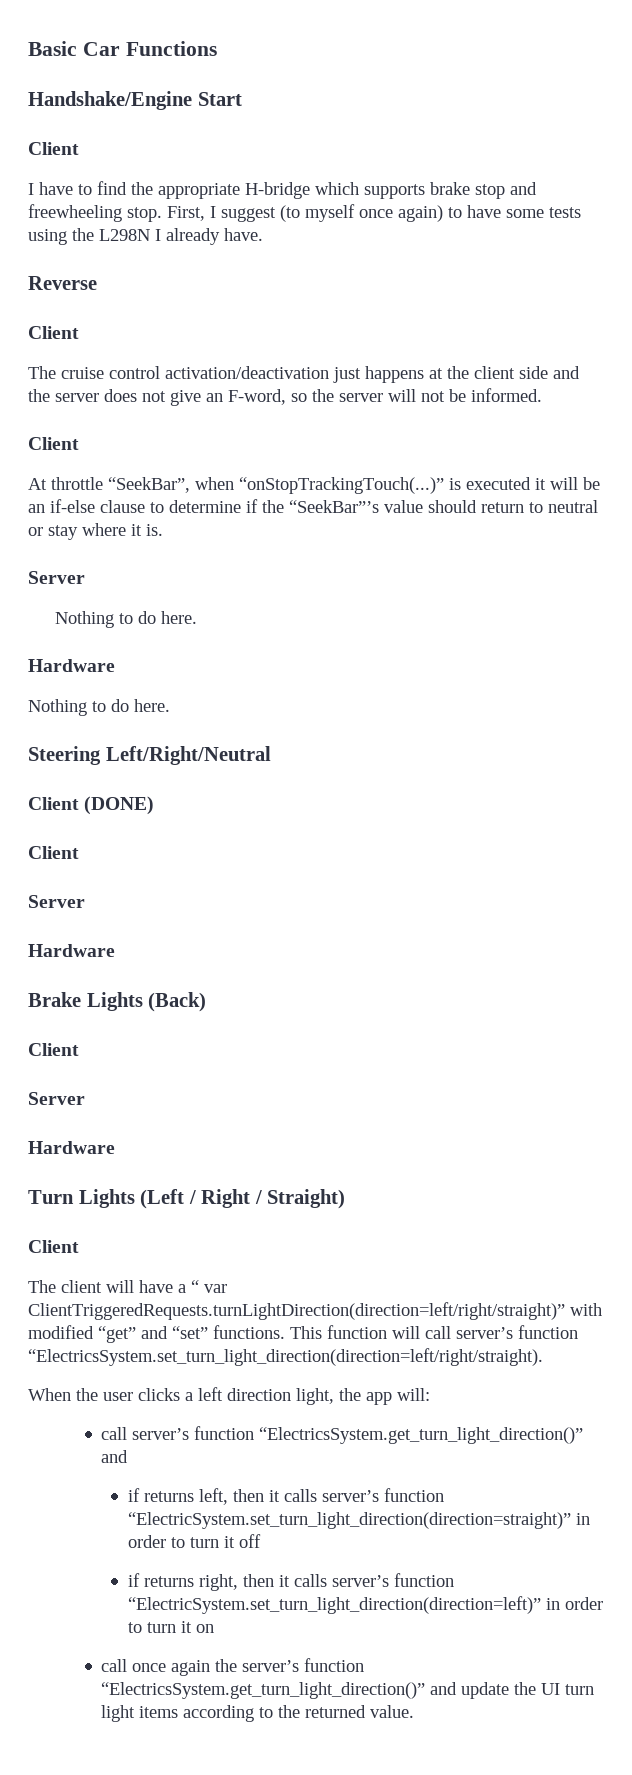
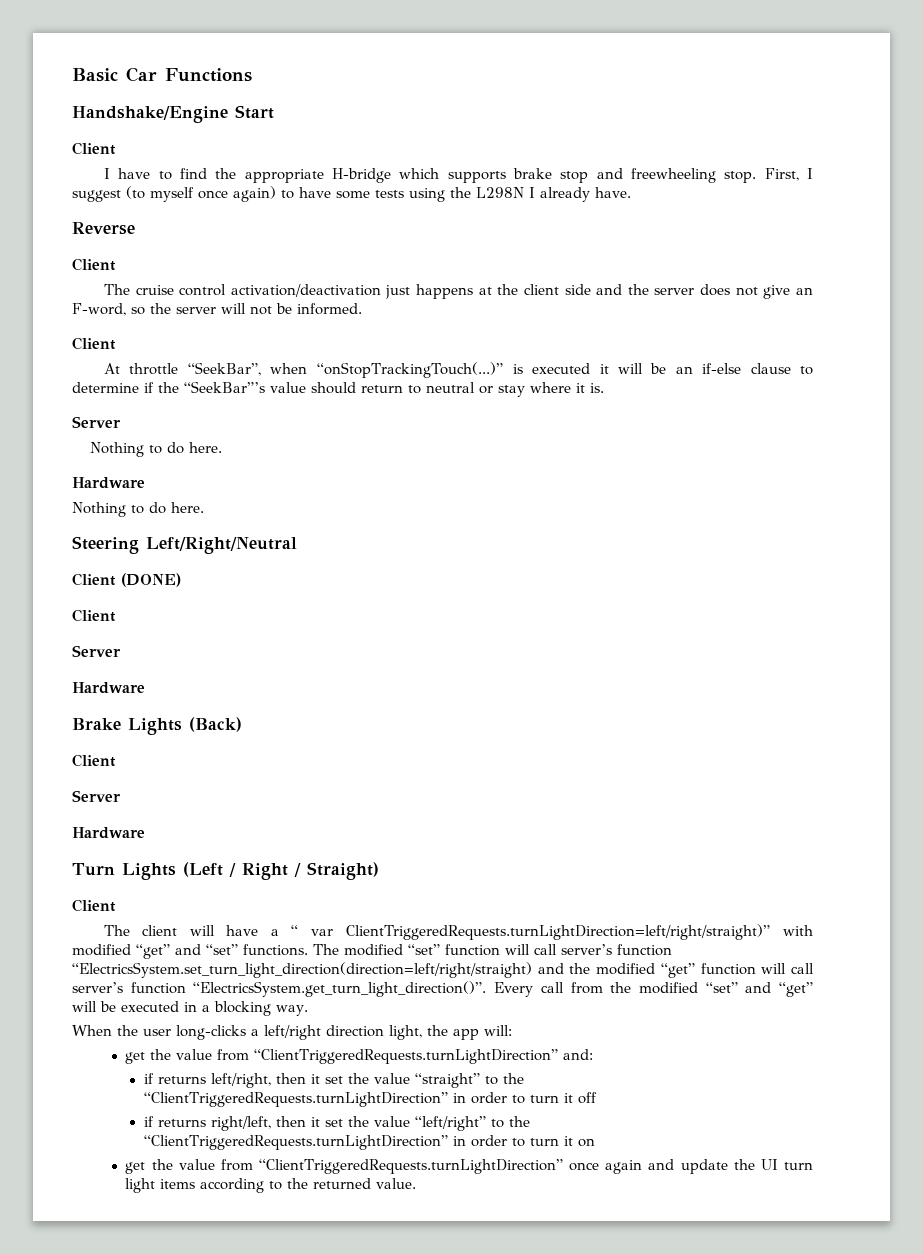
[28,1302,565,1320] ClientTriggeredRequests.turnLightDirection(direction=left/right/straight)” -> [345,924,771,940] ClientTriggeredRequests.turnLightDirection=left/right/straight)”
[290,1325,578,1339] [28,1348,543,1366] This function will call server’s function “ElectricsSystem.set_turn_light_direction(direction=left/right/straight). -> [313,944,672,956] [72,962,814,978] [72,981,814,997] [72,1001,308,1016] The modified “set” function will call server’s function “ElectricsSystem.set_turn_light_direction(direction=left/right/straight) and the modified “get” function will call server’s function “ElectricsSystem.get_turn_light_direction()”. Every call from the modified “set” and “get” will be executed in a blocking way.
[138,1387,223,1401] clicks a left -> [176,1025,321,1040] long-clicks a left/right
[101,1426,584,1444] [101,1450,129,1463] [127,1488,444,1505] [127,1512,571,1529] call server’s function “ElectricsSystem.get_turn_light_direction()” and // if returns left, then it calls server’s function “ElectricSystem.set_turn_light_direction(direction=straight)” -> [125,1049,594,1064] [143,1073,524,1088] [143,1092,448,1107] get the value from “ClientTriggeredRequests.turnLightDirection” and: // if returns left/right, then it set the value “straight” to the “ClientTriggeredRequests.turnLightDirection”
[198,1573,454,1591] [127,1596,541,1614] right, then it calls server’s function “ElectricSystem.set_turn_light_direction(direction=left)” -> [210,1116,530,1131] [143,1135,448,1150] right/left, then it set the value “left/right” to the “ClientTriggeredRequests.turnLightDirection”
[101,1658,365,1676] [101,1682,426,1699] call once again the server’s function “ElectricsSystem.get_turn_light_direction()” -> [125,1159,643,1174] get the value from “ClientTriggeredRequests.turnLightDirection” once again

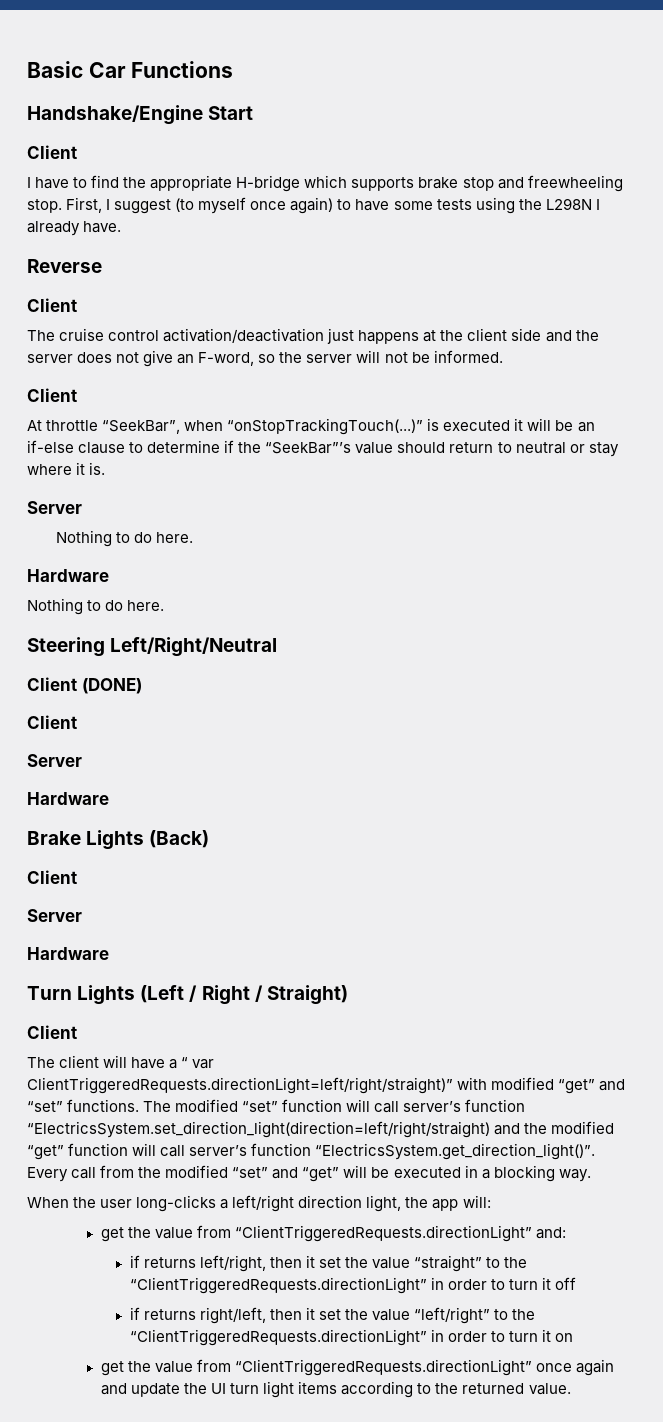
[345,924,771,940] ClientTriggeredRequests.turnLightDirection=left/right/straight)” -> [27,1077,453,1094] ClientTriggeredRequests.directionLight=left/right/straight)”
[72,962,532,978] “ElectricsSystem.set_turn_light_direction(direction=left/right/straight) -> [27,1121,490,1138] “ElectricsSystem.set_direction_light(direction=left/right/straight)
[193,981,487,997] “ElectricsSystem.get_turn_light_direction()”. -> [315,1143,596,1160] “ElectricsSystem.get_direction_light()”.
[254,1049,559,1064] “ClientTriggeredRequests.turnLightDirection” -> [235,1225,533,1242] “ClientTriggeredRequests.directionLight”
[143,1092,448,1107] “ClientTriggeredRequests.turnLightDirection” -> [129,1277,427,1294] “ClientTriggeredRequests.directionLight”
[143,1135,448,1150] “ClientTriggeredRequests.turnLightDirection” -> [129,1329,427,1346] “ClientTriggeredRequests.directionLight”
[258,1159,563,1174] “ClientTriggeredRequests.turnLightDirection” -> [235,1359,533,1376] “ClientTriggeredRequests.directionLight”

